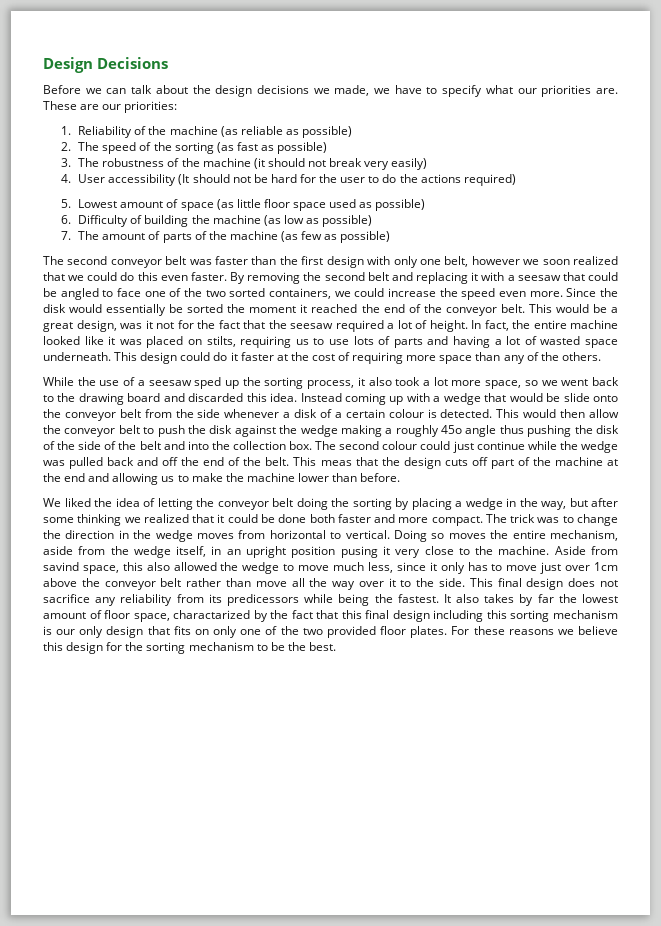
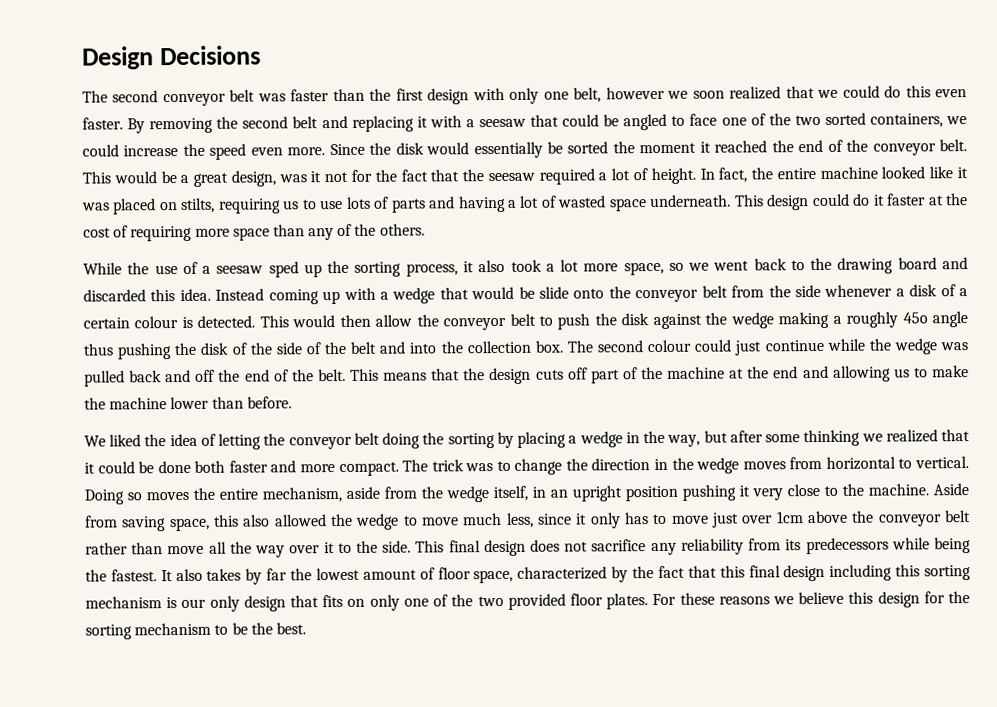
[43,85,618,97] [43,101,178,113] [60,126,353,138] [60,142,328,154] [60,158,428,170] [60,174,516,186] [60,199,426,211] [60,215,373,227] [60,231,391,243] // Before we can talk about the design decisions we made, we have to specify what our priorities are. These are our priorities: // 1. Reliability of the machine (as reliable as possible) // 2. The speed of the sorting (as fast as possible) // 3. The robustness of the machine (it should not break very easily) // 4. User accessibility (It should not be hard for the user to do the actions required) // 5. Lowest amount of space (as little floor space used as possible) // 6. Difficulty of building the machine (as low as possible) // 7. The amount of parts of the machine (as few as possible) -> (261, 55) none
[320,460,352,466] meas -> [383,372,428,381] means
[340,546,378,558] pusing -> [682,484,736,501] pushing
[43,562,79,571] savind -> [122,516,167,532] saving
[226,594,299,606] predicessors -> [805,537,889,555] predecessors
[173,610,251,619] charactarized -> [517,566,608,580] characterized

